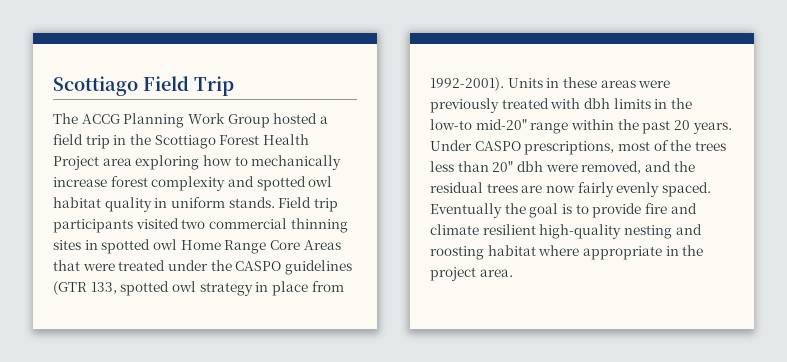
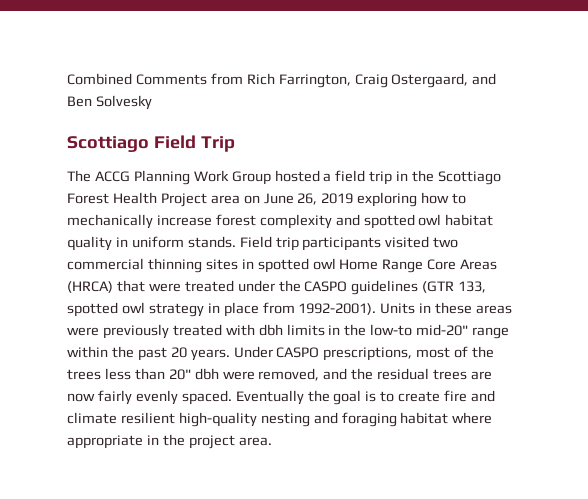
(53, 86) none -> [67,73,497,88] [67,95,152,110] Combined Comments from Rich Farrington, Craig Ostergaard, and Ben Solvesky //
(132, 162) none -> [243,193,354,205] on June 26, 2019
(341, 245) none -> [67,281,113,293] (HRCA)
[592,203,642,218] provide -> [398,391,441,402] create
[430,246,484,260] roosting -> [341,412,397,427] foraging

